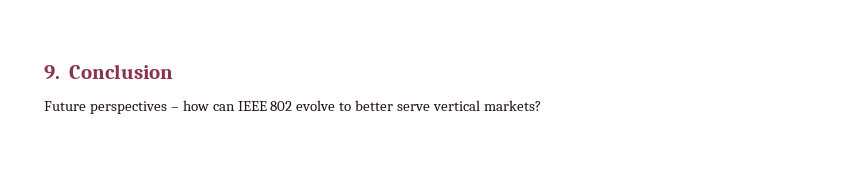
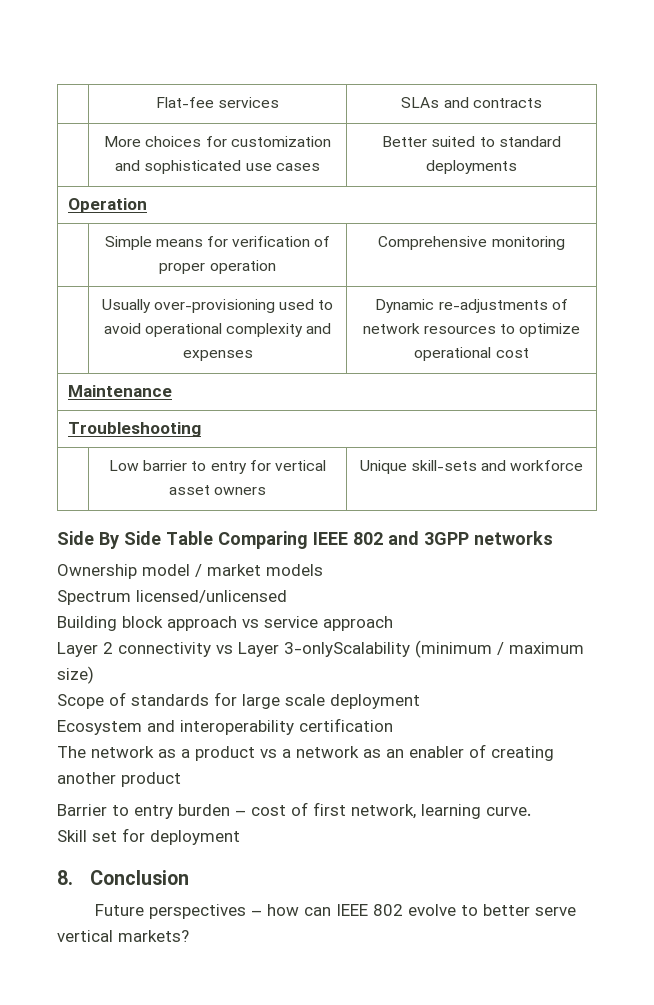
[44,65,60,80] 9. -> [155,97,280,108] [401,97,542,108] [104,136,331,147] [115,160,320,174] [382,136,561,147] [426,160,517,174] [68,198,148,213] [104,236,331,250] [159,260,276,274] [378,236,565,250] [101,299,334,313] [103,323,332,337] [182,350,253,361] [375,299,568,313] [362,323,581,337] [414,347,529,361] [68,385,173,397] [68,422,202,437] [109,460,326,474] [168,485,267,495] [359,460,584,474] [57,531,553,549] [57,564,323,579] [57,590,287,605] [57,616,393,631] [57,640,584,658] [57,666,94,684] [57,692,420,709] [57,718,393,735] [57,744,554,761] [57,772,181,787] [57,802,531,819] [57,828,240,845] [57,870,73,885] | Flat-fee services | SLAs and contracts // | More choices for customization and sophisticated use cases | Better suited to standard deployments // Operation // | Simple means for verification of proper operation | Comprehensive monitoring // | Usually over-provisioning used to avoid operational complexity and expenses | Dynamic re-adjustments of network resources to optimize operational cost // Maintenance // Troubleshooting // | Low barrier to entry for vertical asset owners | Unique skill-sets and workforce // Side By Side Table Comparing IEEE 802 and 3GPP networks // Ownership model / market models // Spectrum licensed/unlicensed // Building block approach vs service approach // Layer 2 connectivity vs Layer 3-onlyScalability (minimum / maximum size) // Scope of standards for large scale deployment // Ecosystem and interoperability certification // The network as a product vs a network as an enabler of creating another product // Barrier to entry burden – cost of first network, learning curve. // Skill set for deployment // 8.

